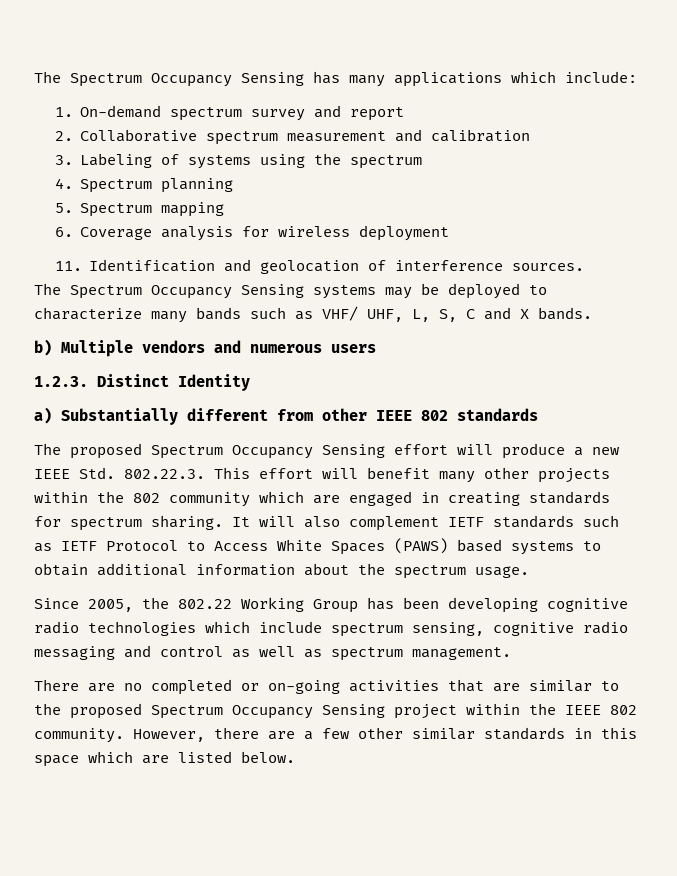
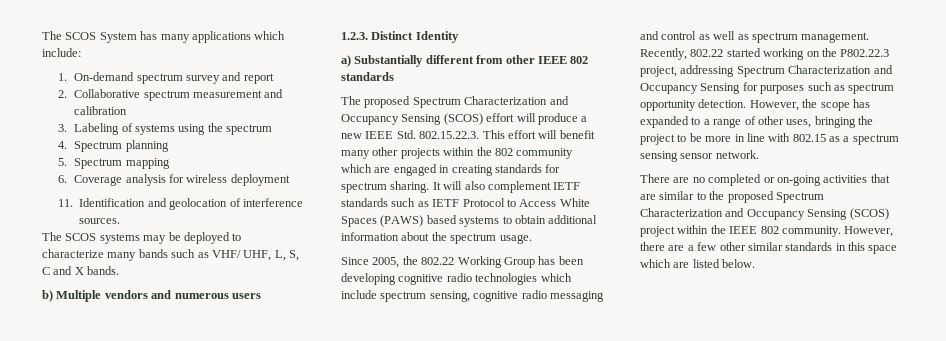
[34,71,304,87] The Spectrum Occupancy Sensing -> [42,31,137,43] The SCOS System
[70,284,304,299] Spectrum Occupancy Sensing -> [65,233,97,241] SCOS
[232,444,385,459] Occupancy Sensing -> [464,96,569,105] [341,113,483,125] Characterization and Occupancy Sensing (SCOS)
[124,469,205,479] 802.22.3. -> [419,131,480,139] 802.15.22.3.
(511, 653) none -> [640,48,890,60] [640,65,893,77] [640,82,895,94] [640,99,870,111] [640,116,873,128] [640,133,899,145] [640,150,759,162] Recently, 802.22 started working on the P802.22.3 project, addressing Spectrum Characterization and Occupancy Sensing for purposes such as spectrum opportunity detection. However, the scope has expanded to a range of other uses, bringing the project to be more in line with 802.15 as a spectrum sensing sensor network.
[232,704,385,719] Occupancy Sensing -> [640,208,889,220] Characterization and Occupancy Sensing (SCOS)

